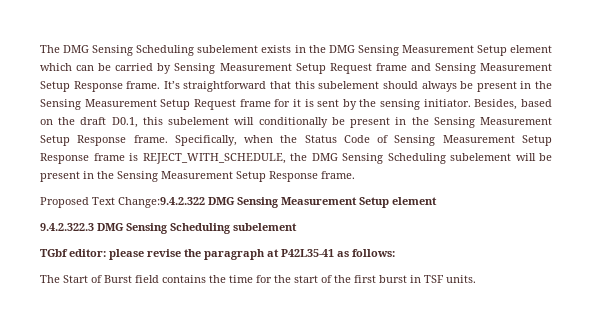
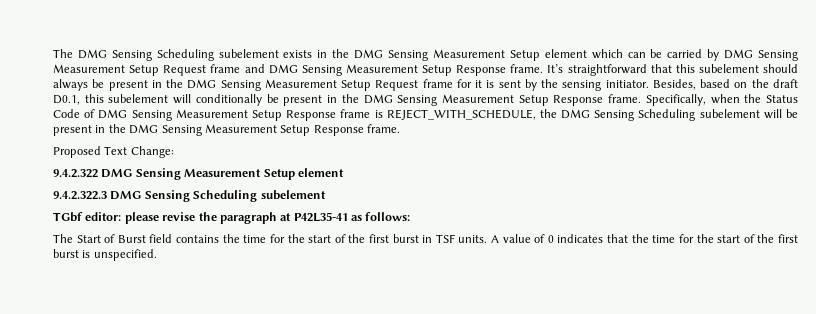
(172, 68) none -> [724,49,754,59] DMG
(431, 67) none -> [268,64,298,74] DMG
(553, 85) none -> [187,79,217,89] DMG
(429, 121) none -> [363,94,393,104] DMG
(389, 139) none -> [98,109,128,119] DMG
(114, 175) none -> [129,124,159,134] DMG
[118,197,205,208] Change:9.4.2.322 -> [130,146,174,158] [53,169,98,178] Change: // 9.4.2.322
(476, 279) none -> [491,234,799,243] [53,249,157,261] A value of 0 indicates that the time for the start of the first burst is unspecified.

